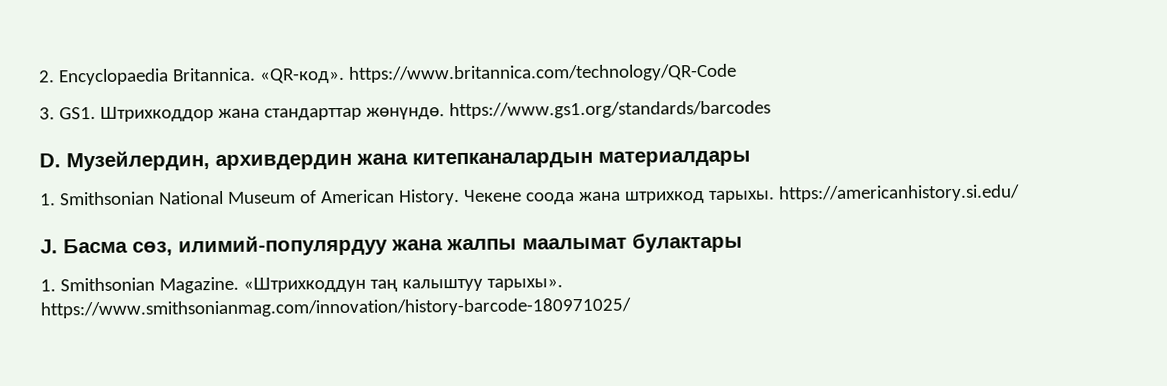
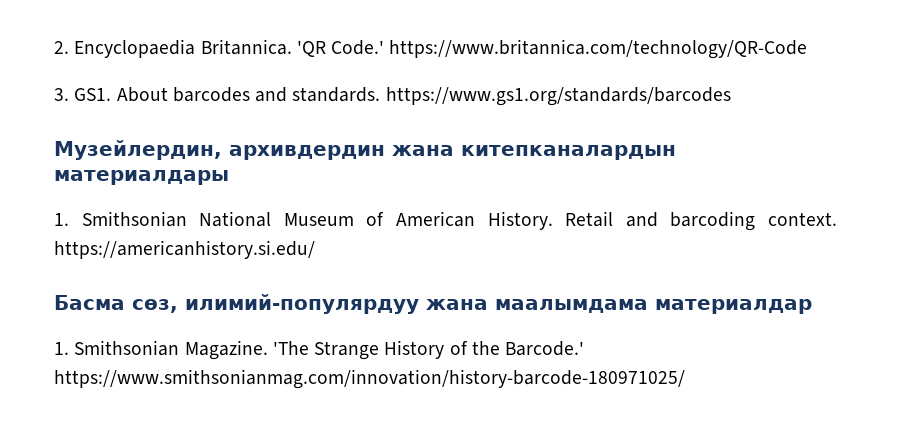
[258,67,345,84] «QR-код». -> [296,40,385,57] 'QR Code.'
[99,106,445,122] Штрихкоддор жана стандарттар жөнүндө. -> [116,87,381,102] About barcodes and standards.
[39,153,61,168] D. -> (731, 96) none
[462,189,775,205] Чекене соода жана штрихкод тарыхы. -> [565,211,838,231] Retail and barcoding context.
[40,239,58,254] J. -> (315, 249) none
[446,232,743,253] жалпы маалымат булактары -> [495,299,812,314] маалымдама материалдар
[242,276,563,293] «Штрихкоддун таң калыштуу тарыхы». -> [272,340,585,360] 'The Strange History of the Barcode.'

